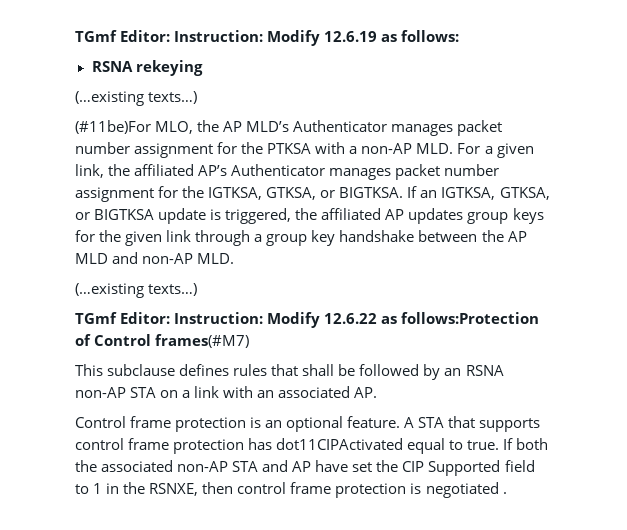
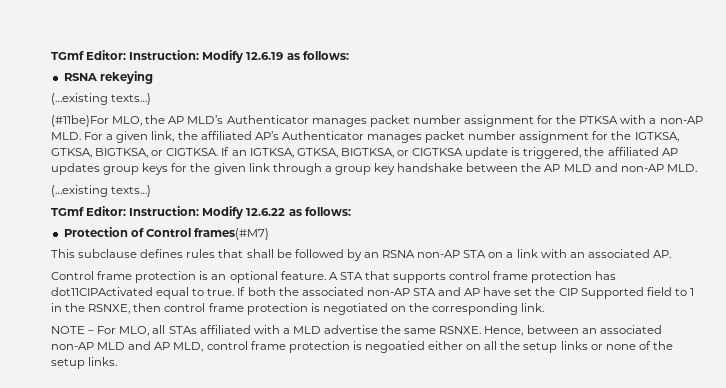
[320,187,404,198] or BIGTKSA. -> [95,148,219,158] BIGTKSA, or CIGTKSA.
[75,209,155,220] or BIGTKSA -> [340,148,464,158] BIGTKSA, or CIGTKSA
[401,312,540,324] follows:Protection -> [304,207,351,216] [63,227,128,237] follows: // Protection
[502,492,507,494] . -> [390,303,545,315] [51,325,662,336] [51,341,673,353] [51,357,118,369] on the corresponding link. // NOTE – For MLO, all STAs affiliated with a MLD advertise the same RSNXE. Hence, between an associated non-AP MLD and AP MLD, control frame protection is negoatied either on all the setup links or none of the setup links.

